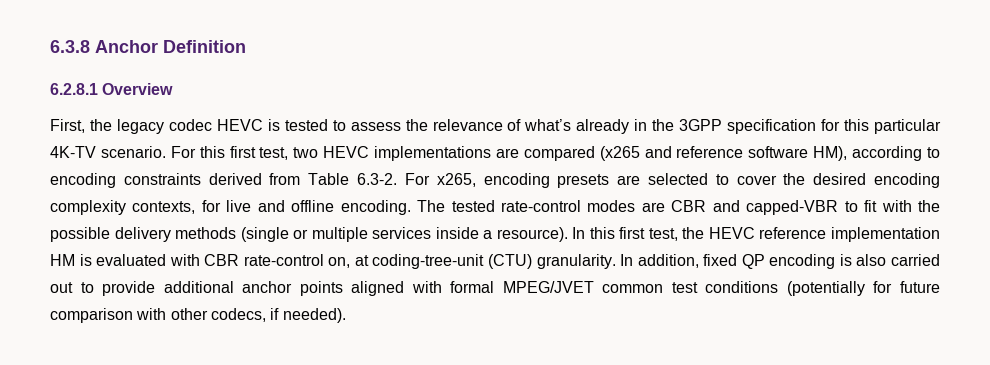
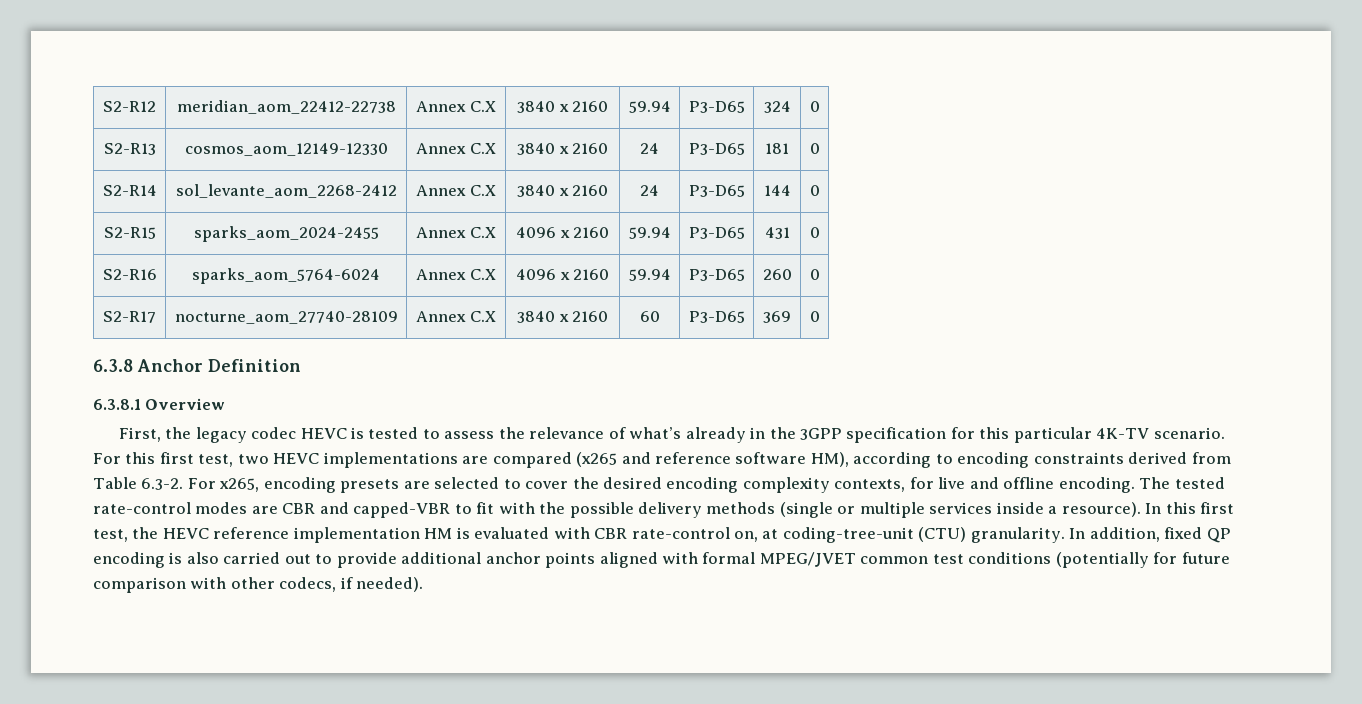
(50, 46) none -> [103,101,156,112] [176,100,396,114] [416,101,496,112] [517,101,608,113] [628,101,671,113] [688,101,745,113] [763,101,791,113] [809,101,820,112] [103,143,156,155] [184,143,388,156] [416,143,496,154] [517,143,608,155] [640,143,659,154] [688,143,745,155] [765,143,789,154] [809,143,820,154] [102,185,157,196] [175,184,397,198] [416,185,496,196] [517,185,608,197] [640,185,659,196] [688,185,745,197] [763,185,791,196] [809,185,820,196] [103,227,156,239] [193,226,379,242] [416,227,496,238] [516,227,609,238] [628,227,671,239] [688,227,745,239] [764,227,790,239] [809,227,820,238] [102,269,157,280] [192,268,380,284] [416,269,496,280] [516,269,609,280] [628,269,671,281] [688,269,745,281] [762,269,792,280] [809,269,820,280] [103,311,156,323] [174,311,398,324] [416,311,496,322] [517,311,608,323] [639,311,660,322] [688,311,745,323] [763,311,791,323] [809,311,820,322] S2-R12 | meridian_aom_22412-22738 | Annex C.X | 3840 x 2160 | 59.94 | P3-D65 | 324 | 0 // S2-R13 | cosmos_aom_12149-12330 | Annex C.X | 3840 x 2160 | 24 | P3-D65 | 181 | 0 // S2-R14 | sol_levante_aom_2268-2412 | Annex C.X | 3840 x 2160 | 24 | P3-D65 | 144 | 0 // S2-R15 | sparks_aom_2024-2455 | Annex C.X | 4096 x 2160 | 59.94 | P3-D65 | 431 | 0 // S2-R16 | sparks_aom_5764-6024 | Annex C.X | 4096 x 2160 | 59.94 | P3-D65 | 260 | 0 // S2-R17 | nocturne_aom_27740-28109 | Annex C.X | 3840 x 2160 | 60 | P3-D65 | 369 | 0 //
[50,83,98,95] 6.2.8.1 -> [93,399,141,410] 6.3.8.1

